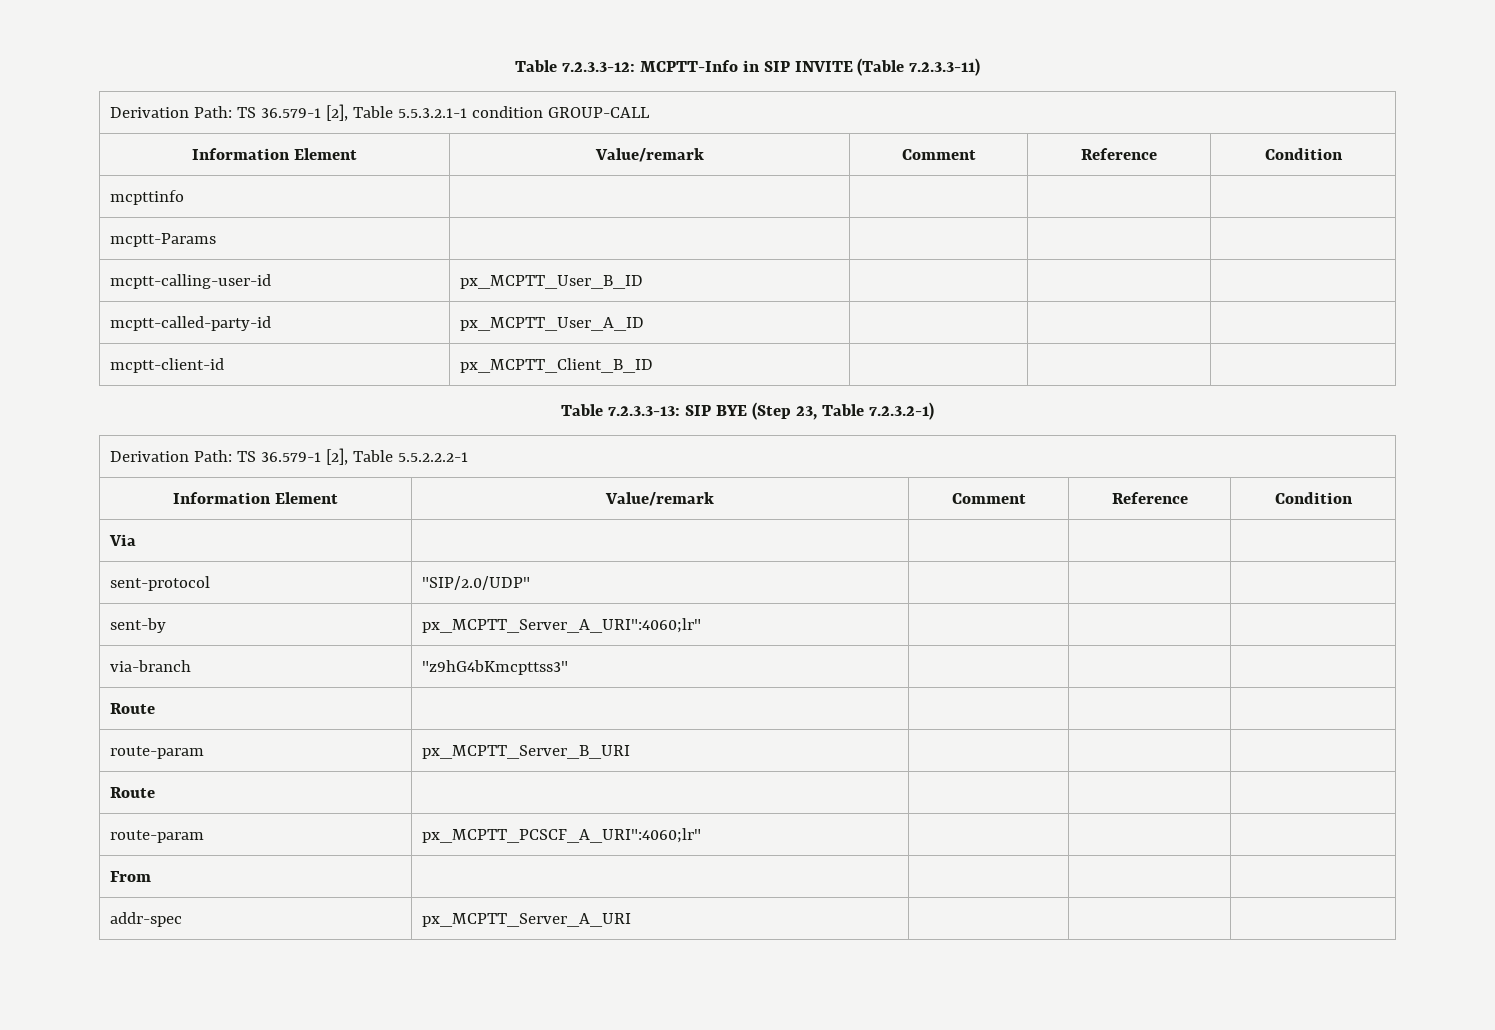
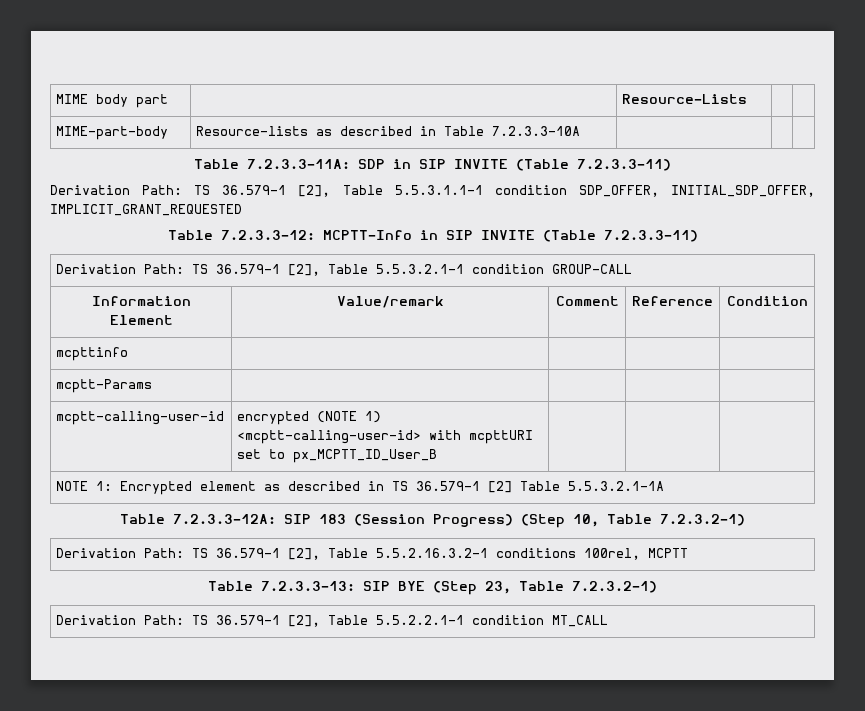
(514, 66) none -> [56,94,169,108] [622,94,748,104] [56,126,169,140] [196,126,581,136] [194,159,671,171] [50,185,815,197] [50,204,242,216] MIME body part | | Resource-Lists | | // MIME-part-body | Resource-lists as described in Table 7.2.3.3-10A | | | // Table 7.2.3.3-11A: SDP in SIP INVITE (Table 7.2.3.3-11) // Derivation Path: TS 36.579-1 [2], Table 5.5.3.1.1-1 condition SDP_OFFER, INITIAL_SDP_OFFER, IMPLICIT_GRANT_REQUESTED //
[459,275,643,289] [109,316,271,331] [459,317,644,331] [109,358,224,373] [459,358,653,373] px_MCPTT_User_B_ID | | | // mcptt-called-party-id | px_MCPTT_User_A_ID | | | // mcptt-client-id | px_MCPTT_Client_B_ID | | | -> [237,411,382,425] [237,430,534,444] [237,449,438,463] [56,481,665,495] [120,514,745,528] [56,548,689,560] encrypted (NOTE 1) <mcptt-calling-user-id> with mcpttURI set to px_MCPTT_ID_User_B | | | // NOTE 1: Encrypted element as described in TS 36.579-1 [2] Table 5.5.3.2.1-1A // Table 7.2.3.3-12A: SIP 183 (Session Progress) (Step 10, Table 7.2.3.2-1) // Derivation Path: TS 36.579-1 [2], Table 5.5.2.16.3.2-1 conditions 100rel, MCPTT
[397,452,468,462] [173,492,338,504] [605,492,714,506] [951,493,1026,504] [1111,492,1188,504] [1274,492,1353,504] [108,534,136,546] [109,576,210,591] [421,576,530,590] [109,618,166,633] [421,618,701,633] [109,660,191,672] [421,660,568,675] [109,703,155,714] [109,746,204,759] [421,745,630,759] [109,787,155,798] [109,830,204,843] [421,828,701,843] [109,871,151,882] [109,912,182,927] [421,913,631,927] 5.5.2.2.2-1 // Information Element | Value/remark | Comment | Reference | Condition // Via | | | | // sent-protocol | "SIP/2.0/UDP" | | | // sent-by | px_MCPTT_Server_A_URI":4060;lr" | | | // via-branch | "z9hG4bKmcpttss3" | | | // Route | | | | // route-param | px_MCPTT_Server_B_URI | | | // Route | | | | // route-param | px_MCPTT_PCSCF_A_URI":4060;lr" | | | // From | | | | // addr-spec | px_MCPTT_Server_A_URI | | | -> [376,615,609,627] 5.5.2.2.1-1 condition MT_CALL

